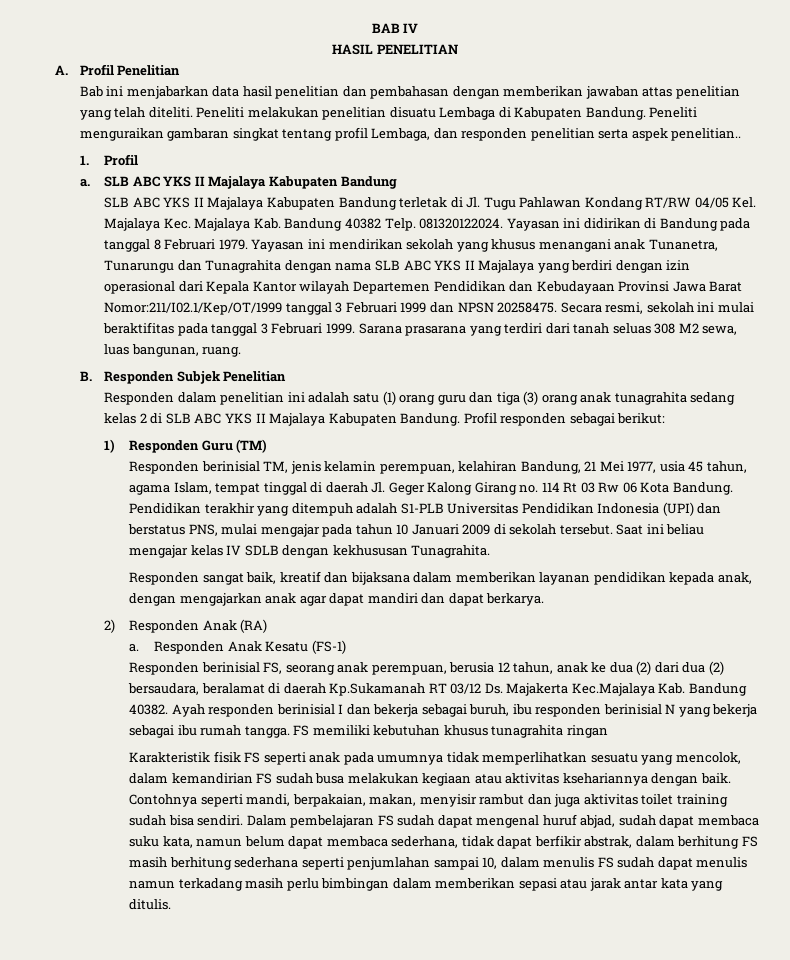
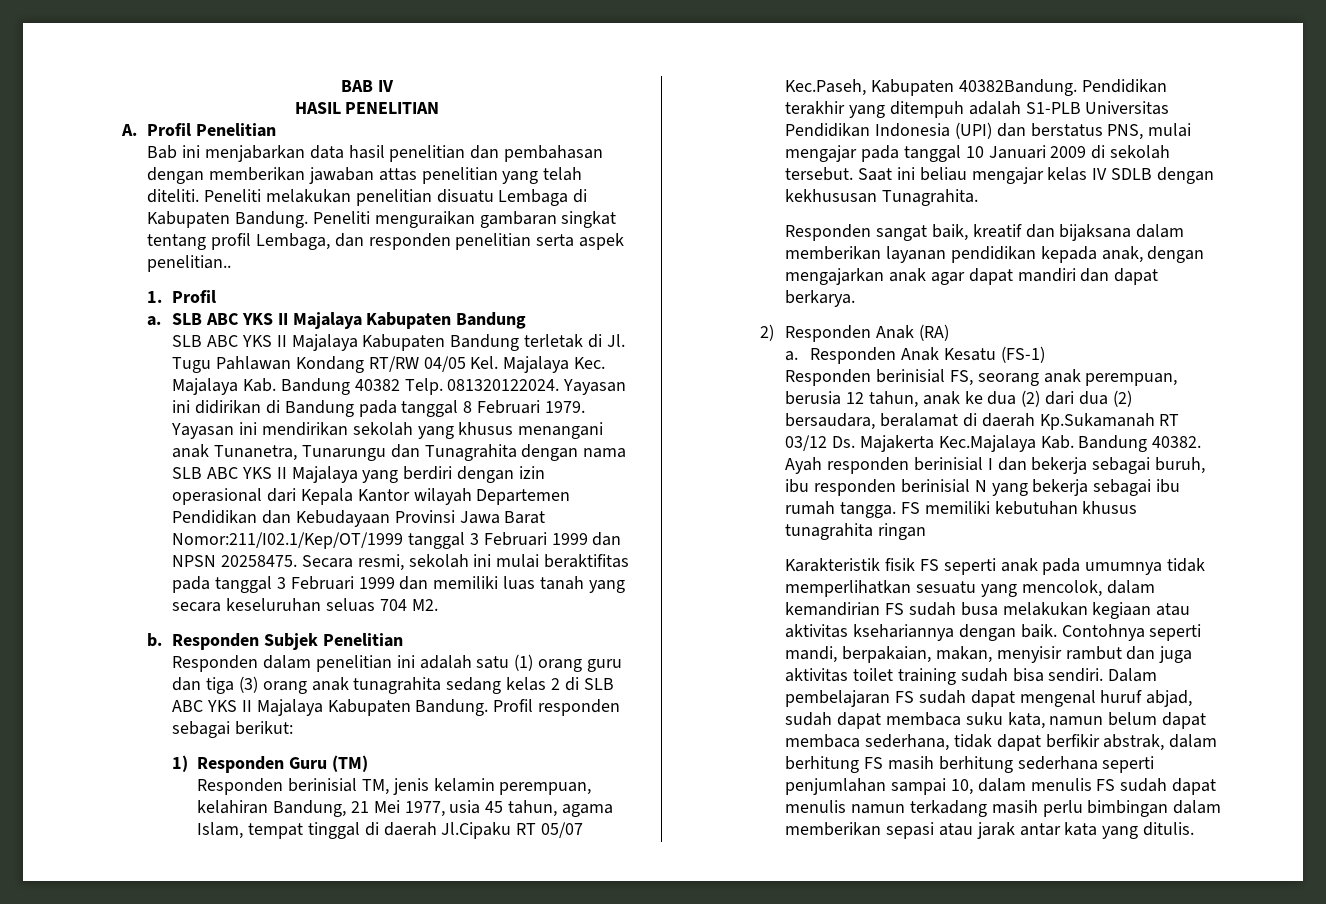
[326,323,738,336] [104,344,242,357] [79,371,92,381] 1999. Sarana prasarana yang terdiri dari tanah seluas 308 M2 sewa, luas bangunan, ruang. // B. -> [358,576,625,593] [172,598,438,612] [147,633,163,647] 1999 dan memiliki luas tanah yang secara keseluruhan seluas 704 M2. // b.
[371,482,733,495] Jl. Geger Kalong Girang no. 114 Rt 03 Rw 06 Kota Bandung. -> [441,822,584,839] [785,79,1077,96] Jl.Cipaku RT 05/07 Kec.Paseh, Kabupaten 40382Bandung.
[355,524,393,535] tahun -> [903,145,961,162] tanggal

